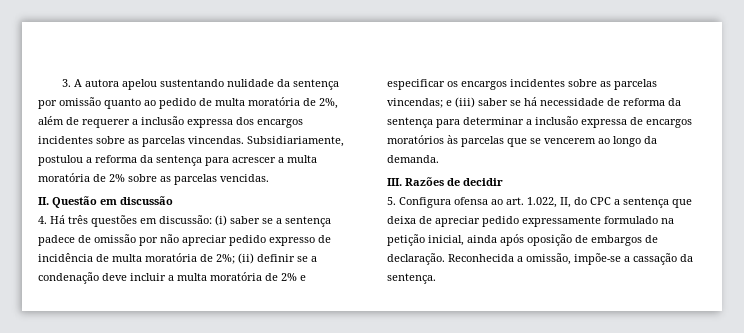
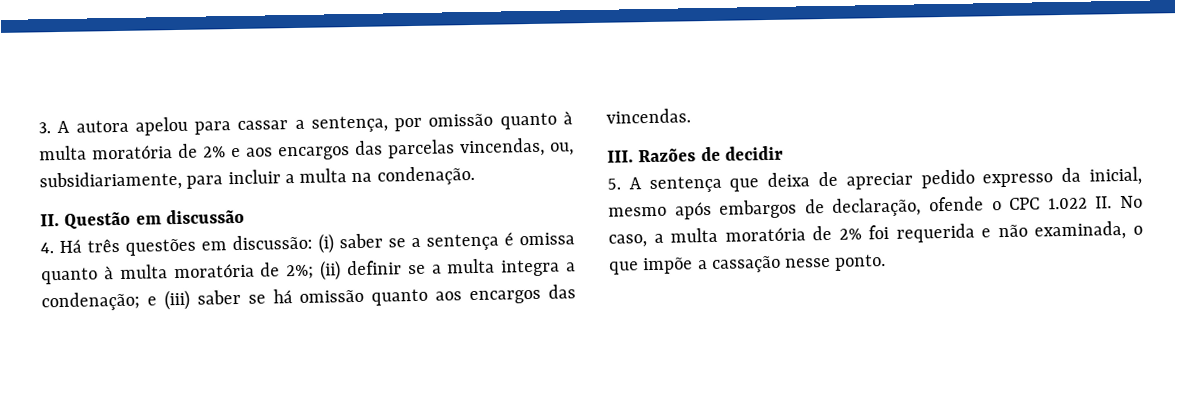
[160,79,340,90] [38,97,338,109] [38,116,303,128] [38,136,344,147] [38,155,317,166] [38,173,269,185] sustentando nulidade da sentença por omissão quanto ao pedido de multa moratória de 2%, além de requerer a inclusão expressa dos encargos incidentes sobre as parcelas vincendas. Subsidiariamente, postulou a reforma da sentença para acrescer a multa moratória de 2% sobre as parcelas vencidas. -> [194,111,573,135] [39,137,574,161] [39,165,475,192] para cassar a sentença, por omissão quanto à multa moratória de 2% e aos encargos das parcelas vincendas, ou, subsidiariamente, para incluir a multa na condenação.
[38,234,331,246] [38,253,109,262] padece de omissão por não apreciar pedido expresso de incidência de -> [504,232,575,246] [41,266,114,285] é omissa quanto à
[38,272,306,284] [387,79,657,90] [387,98,443,108] condenação deve incluir a multa moratória de 2% e especificar os encargos incidentes sobre as parcelas vincendas; -> [447,258,576,277] [41,291,140,312] multa integra a condenação;
[540,98,681,106] [387,116,692,128] [387,135,657,147] [387,155,439,163] necessidade de reforma da sentença para determinar a inclusão expressa de encargos moratórios às parcelas que se vencerem ao longo da demanda. -> [299,284,576,306] [606,108,691,124] omissão quanto aos encargos das vincendas.
[399,197,620,208] Configura ofensa ao art. 1.022, II, do CPC a -> [628,177,642,190] A
[522,216,674,227] [387,234,658,246] [387,253,693,265] [387,273,436,284] expressamente formulado na petição inicial, ainda após oposição de embargos de declaração. Reconhecida a omissão, impõe-se a cassação da sentença. -> [982,166,1142,188] [608,195,1143,220] [608,220,1143,248] [609,254,887,275] expresso da inicial, mesmo após embargos de declaração, ofende o CPC 1.022 II. No caso, a multa moratória de 2% foi requerida e não examinada, o que impõe a cassação nesse ponto.

